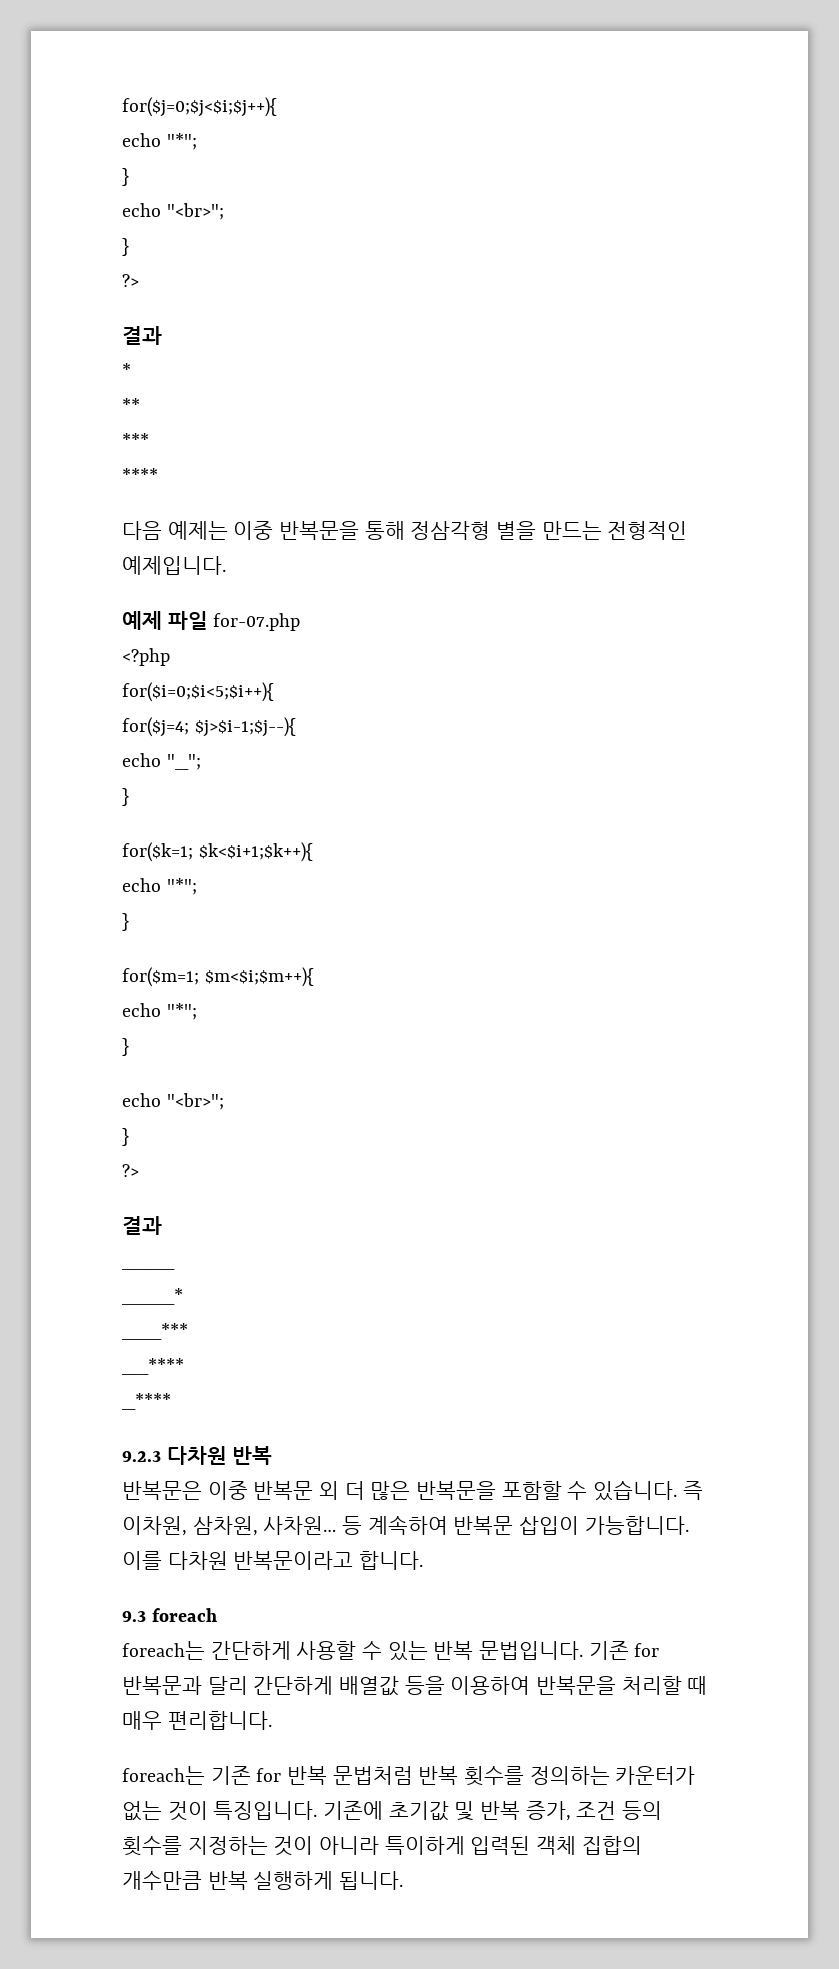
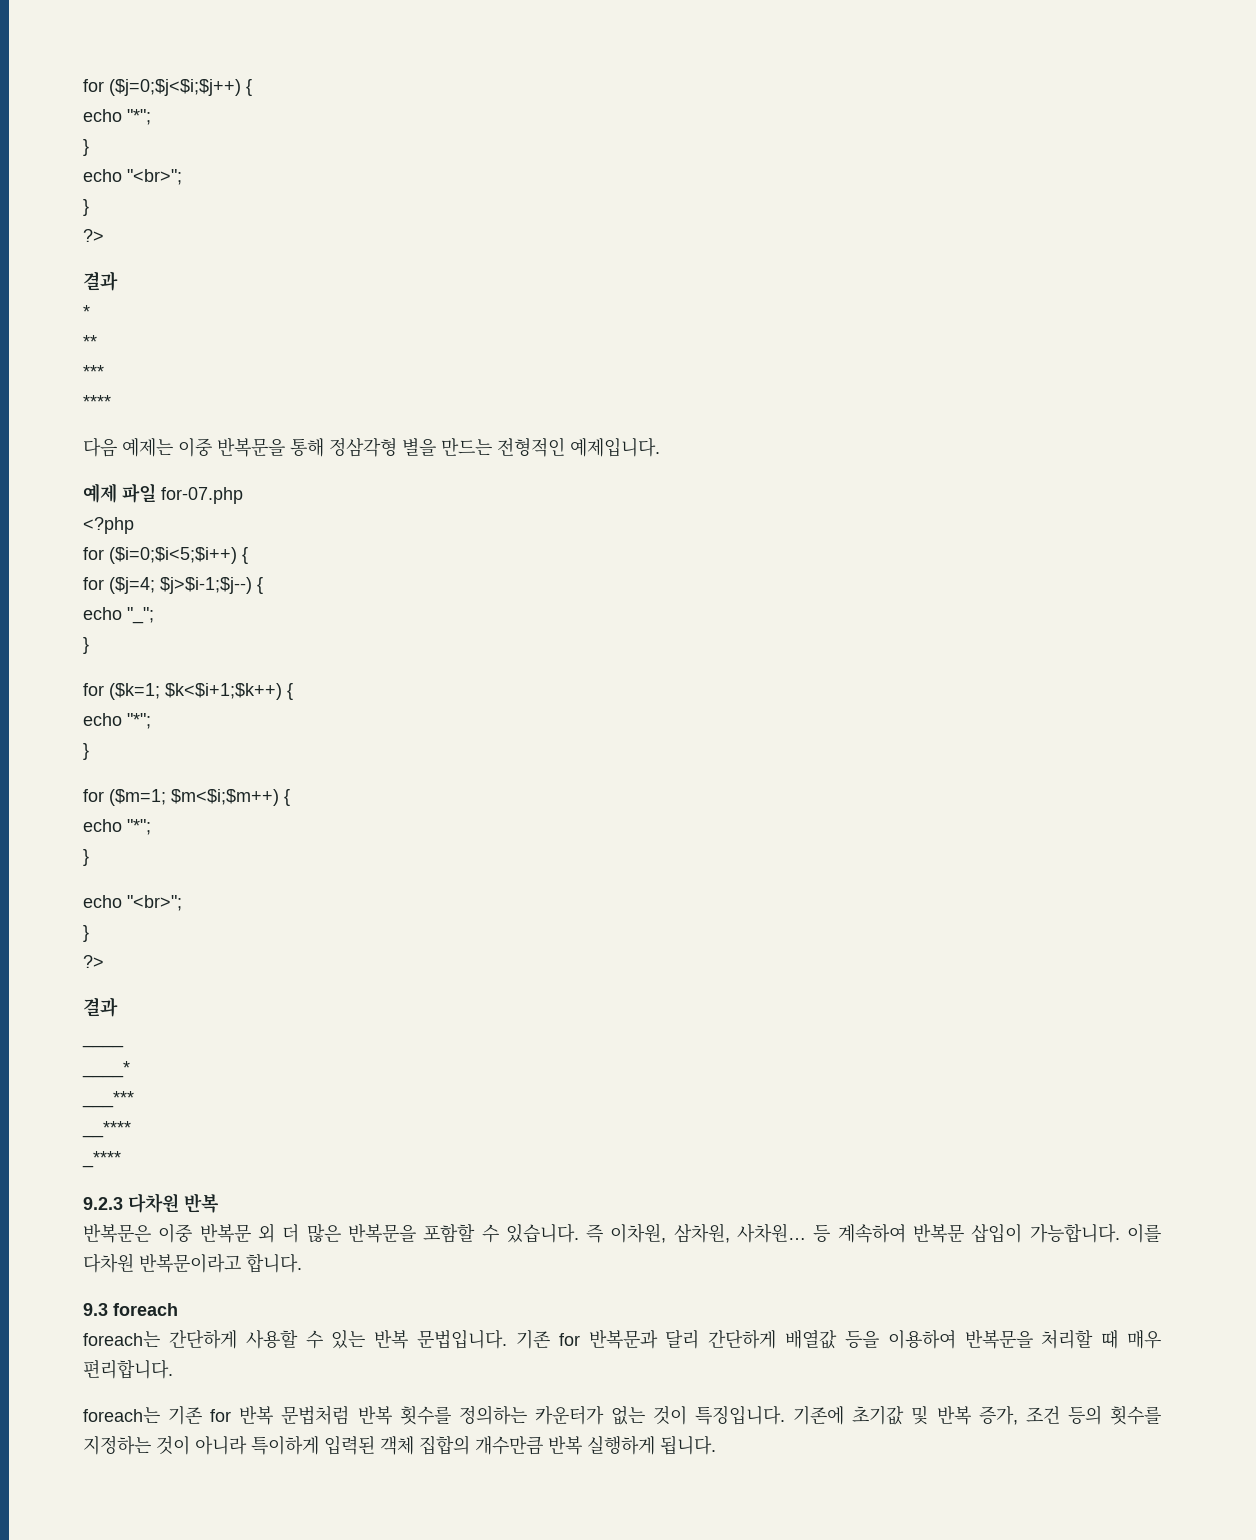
[122,97,277,117] for($j=0;$j<$i;$j++){ -> [83,79,252,96] for ($j=0;$j<$i;$j++) {
[122,682,274,702] [122,717,296,737] for($i=0;$i<5;$i++){ // for($j=4; $j>$i-1;$j--){ -> [83,547,248,564] [83,577,263,594] for ($i=0;$i<5;$i++) { // for ($j=4; $j>$i-1;$j--) {
[122,842,313,862] [122,878,197,895] [122,913,129,931] [122,967,314,987] for($k=1; $k<$i+1;$k++){ // echo "*"; // } // for($m=1; $m<$i;$m++){ -> [83,683,293,700] [83,713,151,729] [83,743,89,760] [83,789,290,806] for ($k=1; $k<$i+1;$k++) { // echo "*"; // } // for ($m=1; $m<$i;$m++) {

